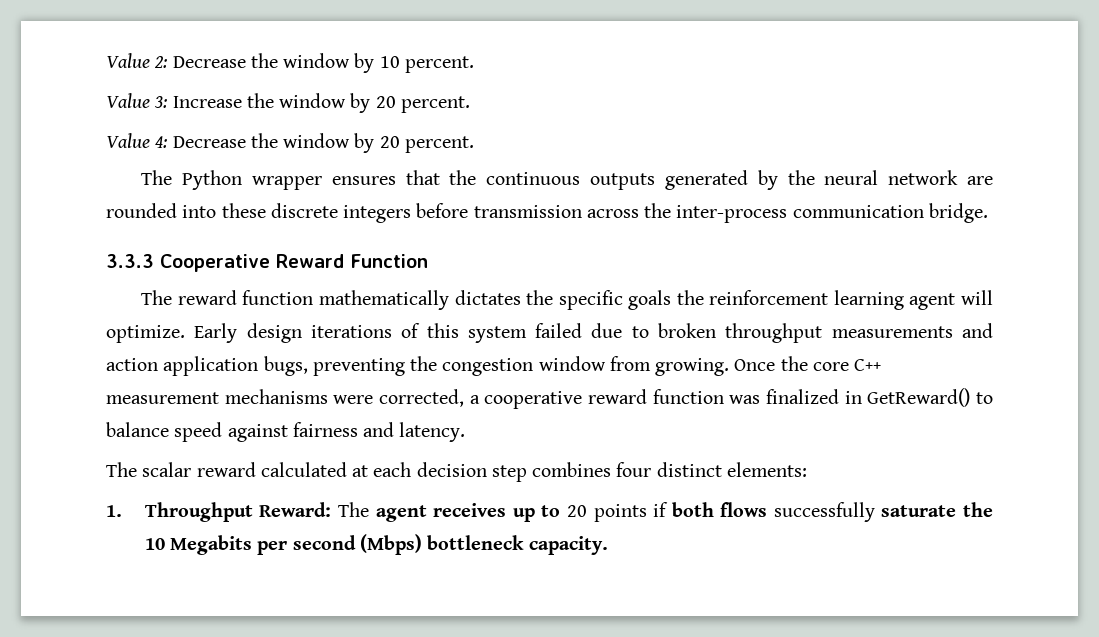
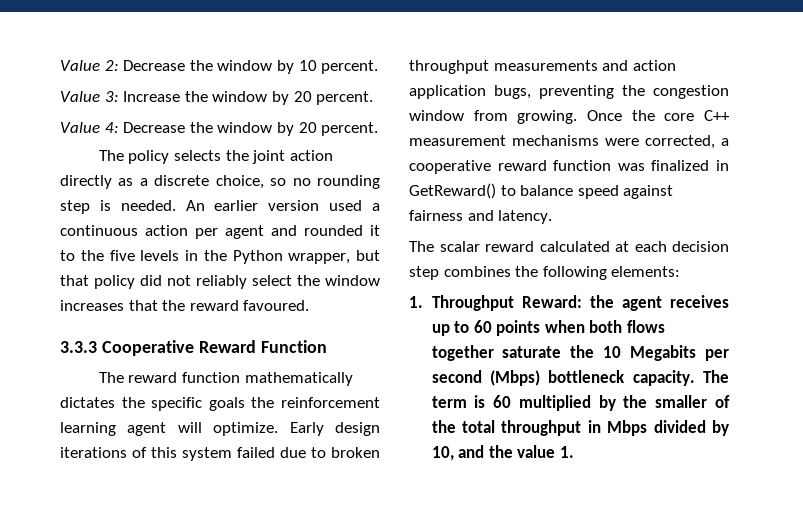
[182,170,993,190] [106,203,988,223] Python wrapper ensures that the continuous outputs generated by the neural network are rounded into these discrete integers before transmission across the inter-process communication bridge. -> [128,150,333,164] [60,175,380,189] [60,200,380,214] [60,225,380,239] [60,250,380,264] [60,275,380,289] [60,300,310,311] policy selects the joint action directly as a discrete choice, so no rounding step is needed. An earlier version used a continuous action per agent and rounded it to the five levels in the Python wrapper, but that policy did not reliably select the window increases that the reward favoured.
[616,462,722,477] four distinct -> [515,266,607,280] the following
[338,502,370,517] The -> [589,295,614,308] the
[566,502,669,522] 20 points if -> [473,320,585,336] 60 points when
[773,502,875,522] successfully -> [431,345,494,361] together
(608, 545) none -> [703,370,729,383] [431,395,730,411] [431,420,729,436] [431,445,574,461] The term is 60 multiplied by the smaller of the total throughput in Mbps divided by 10, and the value 1.

